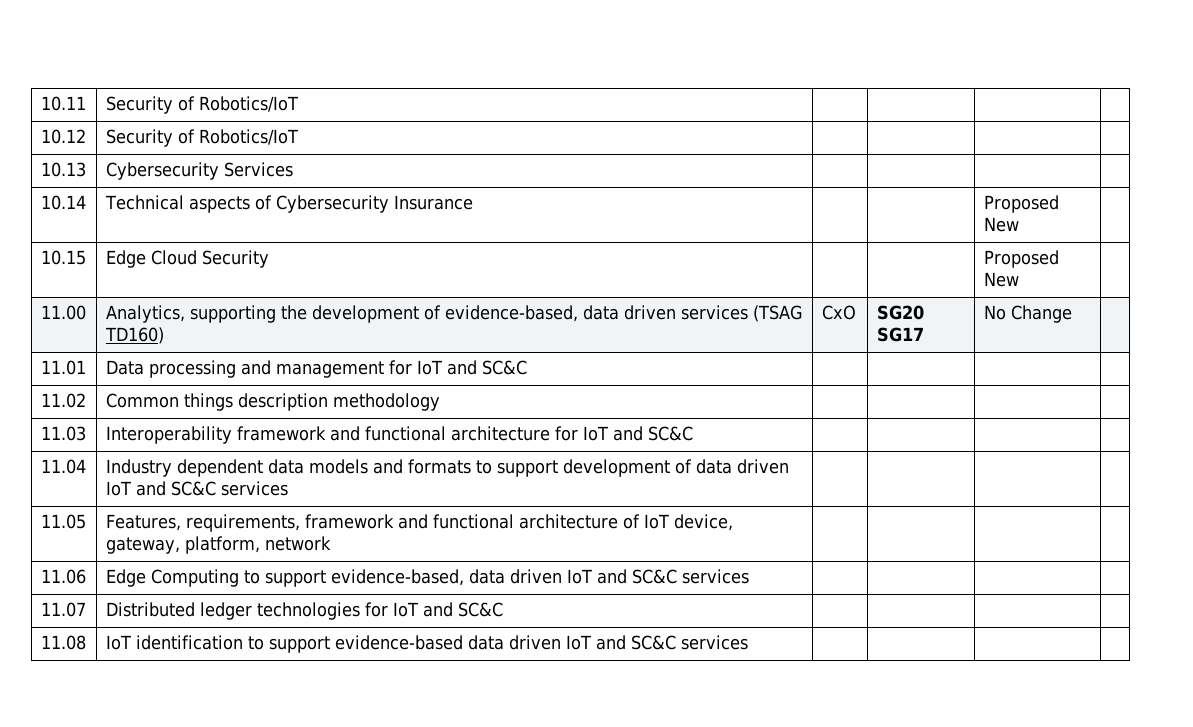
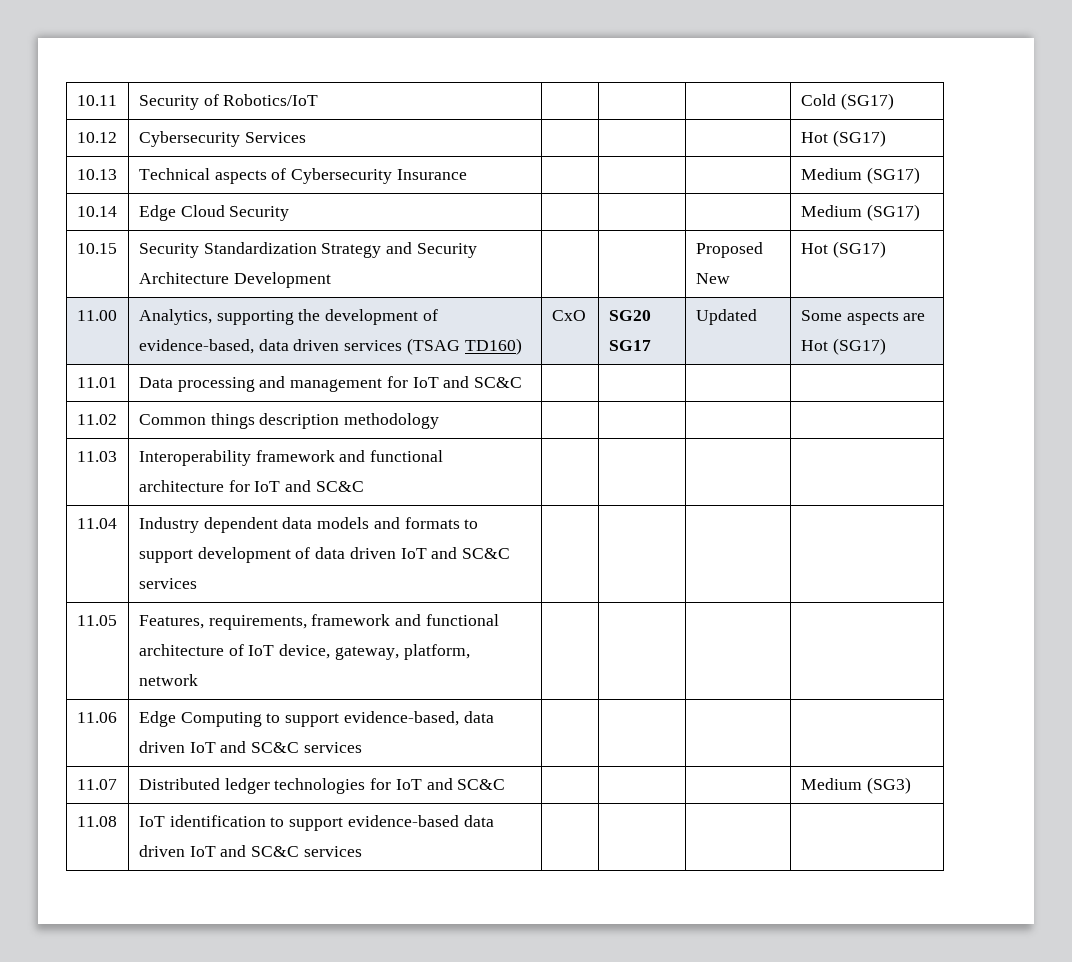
(298, 104) none -> [800,93,894,110] Cold (SG17)
[105,129,298,147] [40,162,86,177] | Security of Robotics/IoT | | | | // 10.13 -> (117, 137) none
[40,195,86,210] // 10.14 -> [800,130,886,147] [76,169,117,180] Hot (SG17) // 10.13
[983,195,1059,213] [983,217,1019,232] [40,250,86,265] Proposed New | // 10.15 -> [800,167,920,184] [76,206,117,217] | Medium (SG17) // 10.14
[983,250,1059,268] [983,272,1019,287] Proposed New | -> [800,204,920,221] [76,243,117,254] [138,242,477,258] [138,272,331,288] [695,242,763,258] [695,273,730,284] [800,241,886,258] | Medium (SG17) // 10.15 | Security Standardization Strategy and Security Architecture Development | | | Proposed New | Hot (SG17)
[983,305,1072,323] No Change | -> [695,309,757,325] [800,310,926,325] [800,338,886,355] Updated | Some aspects are Hot (SG17)
(503, 609) none -> [800,777,911,794] Medium (SG3)

